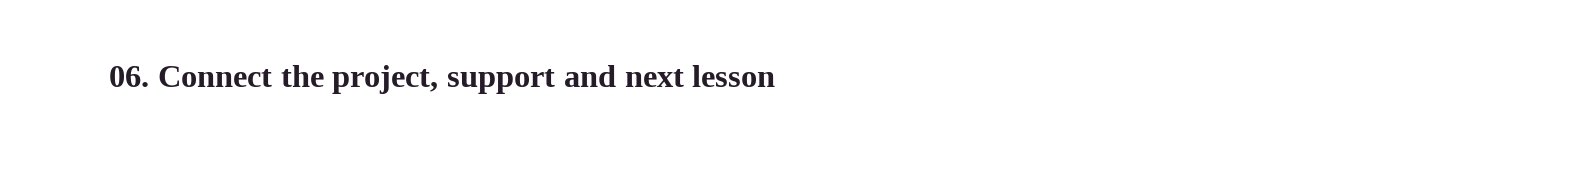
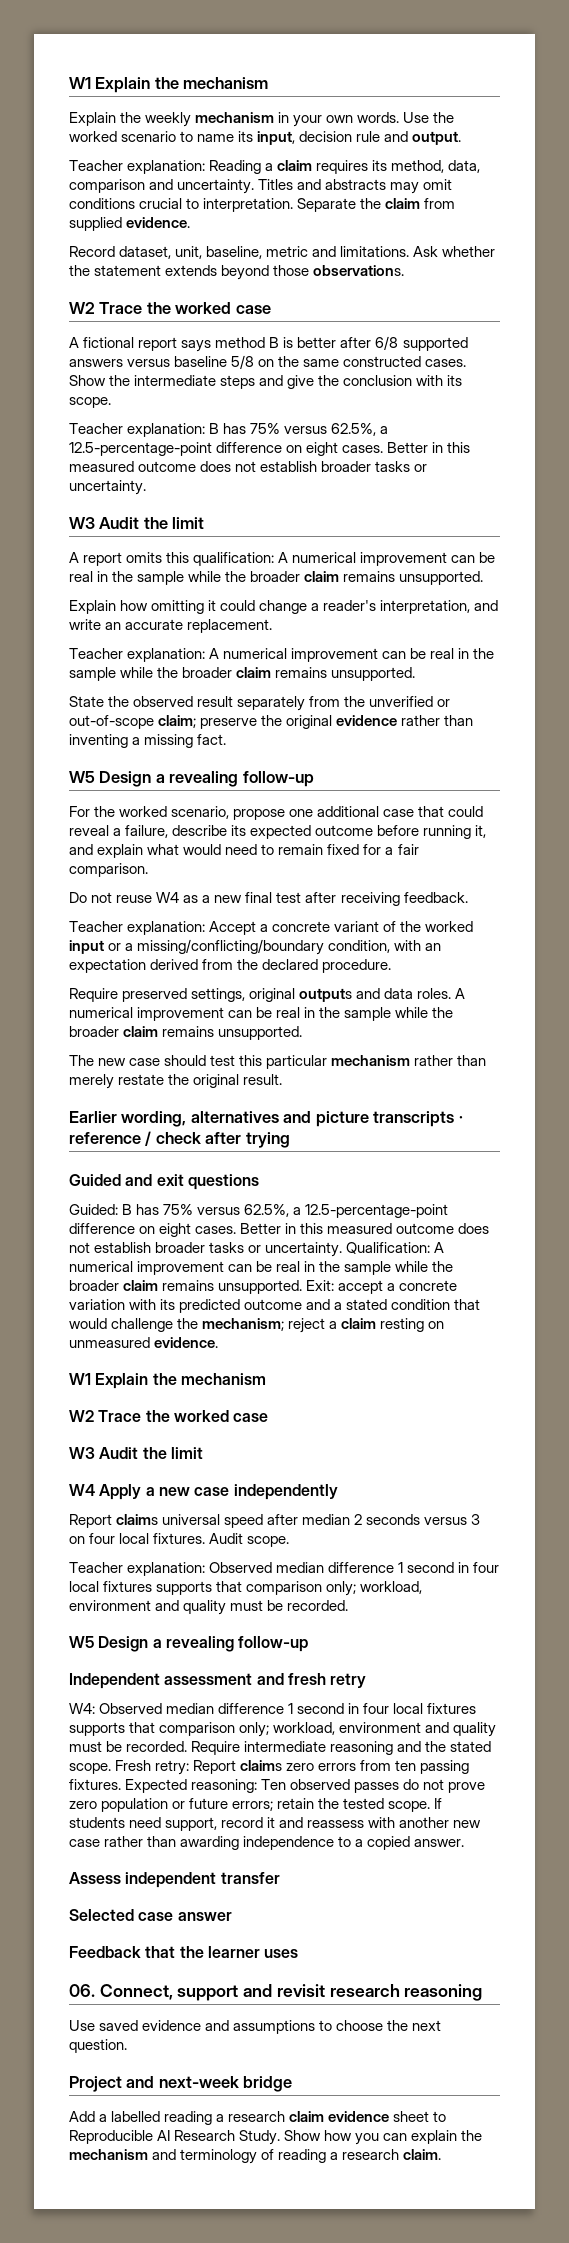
[109,65,776,94] 06. Connect the project, support and next lesson -> [69,77,269,93] [69,112,455,127] [69,131,462,145] [69,160,481,174] [69,179,453,194] [69,198,456,212] [69,217,191,231] [69,246,496,259] [69,265,405,280] [69,302,271,314] [69,336,468,352] [69,355,467,369] [69,375,463,389] [69,397,111,408] [69,423,389,437] [69,442,471,456] [69,461,428,472] [69,480,146,495] [69,517,205,529] [69,552,496,566] [69,571,484,585] [69,600,499,614] [69,619,273,633] [69,648,495,662] [69,667,416,681] [69,696,451,711] [69,715,474,729] [69,734,227,748] [69,771,314,787] [69,806,484,820] [69,825,487,839] [69,844,419,858] [69,863,148,877] [69,892,468,906] [69,921,474,935] [69,939,442,955] [69,959,392,973] [69,988,466,1002] [69,1007,454,1021] [69,1026,303,1040] [69,1055,487,1069] [69,1074,283,1089] [69,1111,463,1127] [69,1131,290,1148] [69,1174,259,1190] [69,1204,449,1218] [69,1223,490,1237] [69,1242,445,1257] [69,1261,454,1275] [69,1280,458,1294] [69,1299,481,1313] [69,1318,445,1333] [69,1337,219,1348] [69,1373,266,1389] [69,1410,269,1422] [69,1447,203,1459] [69,1484,338,1500] [69,1514,481,1528] [69,1533,290,1547] [69,1562,500,1576] [69,1581,423,1596] [69,1600,349,1615] [69,1636,309,1652] [69,1673,367,1689] [69,1703,477,1714] [69,1722,497,1737] [69,1741,492,1755] [69,1760,470,1775] [69,1779,486,1793] [69,1798,443,1812] [69,1817,482,1831] [69,1836,465,1850] [69,1872,280,1888] [69,1909,232,1921] [69,1946,299,1958] [69,1984,483,2001] [69,2020,442,2034] [69,2039,127,2053] [69,2076,293,2092] [69,2111,447,2125] [69,2130,483,2145] [69,2149,442,2164] W1 Explain the mechanism // Explain the weekly mechanism in your own words. Use the worked scenario to name its input, decision rule and output. // Teacher explanation: Reading a claim requires its method, data, comparison and uncertainty. Titles and abstracts may omit conditions crucial to interpretation. Separate the claim from supplied evidence. // Record dataset, unit, baseline, metric and limitations. Ask whether the statement extends beyond those observations. // W2 Trace the worked case // A fictional report says method B is better after 6/8 supported answers versus baseline 5/8 on the same constructed cases. Show the intermediate steps and give the conclusion with its scope. // Teacher explanation: B has 75% versus 62.5%, a 12.5-percentage-point difference on eight cases. Better in this measured outcome does not establish broader tasks or uncertainty. // W3 Audit the limit // A report omits this qualification: A numerical improvement can be real in the sample while the broader claim remains unsupported. // Explain how omitting it could change a reader's interpretation, and write an accurate replacement. // Teacher explanation: A numerical improvement can be real in the sample while the broader claim remains unsupported. // State the observed result separately from the unverified or out-of-scope claim; preserve the original evidence rather than inventing a missing fact. // W5 Design a revealing follow-up // For the worked scenario, propose one additional case that could reveal a failure, describe its expected outcome before running it, and explain what would need to remain fixed for a fair comparison. // Do not reuse W4 as a new final test after receiving feedback. // Teacher explanation: Accept a concrete variant of the worked input or a missing/conflicting/boundary condition, with an expectation derived from the declared procedure. // Require preserved settings, original outputs and data roles. A numerical improvement can be real in the sample while the broader claim remains unsupported. // The new case should test this particular mechanism rather than merely restate the original result. // Earlier wording, alternatives and picture transcripts · reference / check after trying // Guided and exit questions // Guided: B has 75% versus 62.5%, a 12.5-percentage-point difference on eight cases. Better in this measured outcome does not establish broader tasks or uncertainty. Qualification: A numerical improvement can be real in the sample while the broader claim remains unsupported. Exit: accept a concrete variation with its predicted outcome and a stated condition that would challenge the mechanism; reject a claim resting on unmeasured evidence. // W1 Explain the mechanism // W2 Trace the worked case // W3 Audit the limit // W4 Apply a new case independently // Report claims universal speed after median 2 seconds versus 3 on four local fixtures. Audit scope. // Teacher explanation: Observed median difference 1 second in four local fixtures supports that comparison only; workload, environment and quality must be recorded. // W5 Design a revealing follow-up // Independent assessment and fresh retry // W4: Observed median difference 1 second in four local fixtures supports that comparison only; workload, environment and quality must be recorded. Require intermediate reasoning and the stated scope. Fresh retry: Report claims zero errors from ten passing fixtures. Expected reasoning: Ten observed passes do not prove zero population or future errors; retain the tested scope. If students need support, record it and reassess with another new case rather than awarding independence to a copied answer. // Assess independent transfer // Selected case answer // Feedback that the learner uses // 06. Connect, support and revisit research reasoning // Use saved evidence and assumptions to choose the next question. // Project and next-week bridge // Add a labelled reading a research claim evidence sheet to Reproducible AI Research Study. Show how you can explain the mechanism and terminology of reading a research claim.

